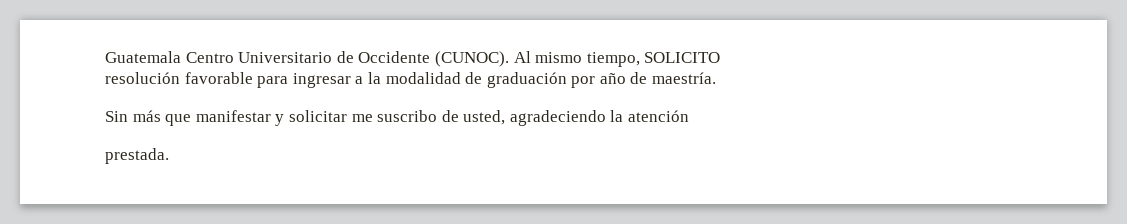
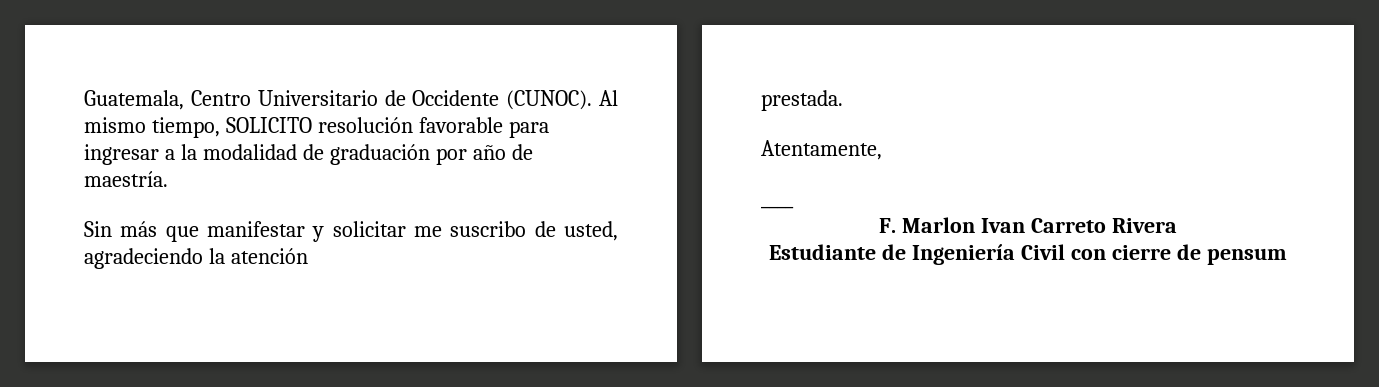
[105,51,181,63] Guatemala -> [84,90,184,110] Guatemala,
(721, 57) // -> (312, 125) none
(169, 156) none -> [761,140,882,160] [761,206,794,209] [879,217,1177,233] [769,244,1287,265] // Atentamente, // ____ // F. Marlon Ivan Carreto Rivera // Estudiante de Ingeniería Civil con cierre de pensum

